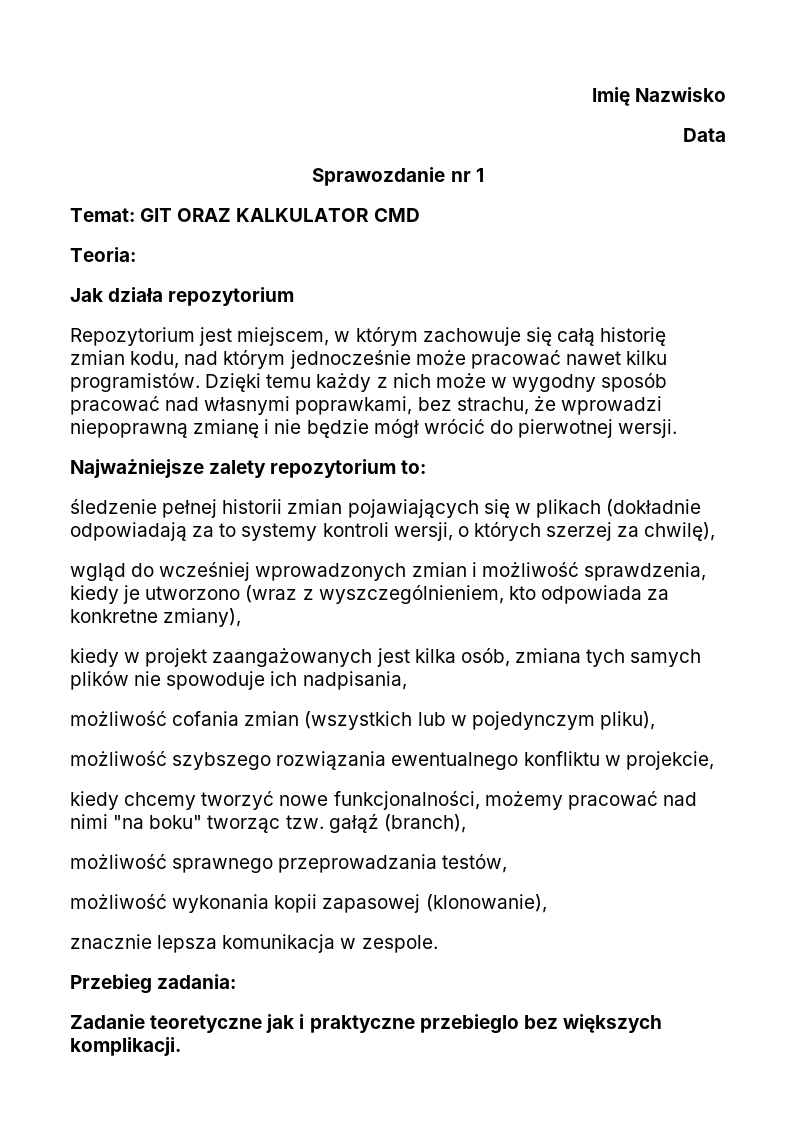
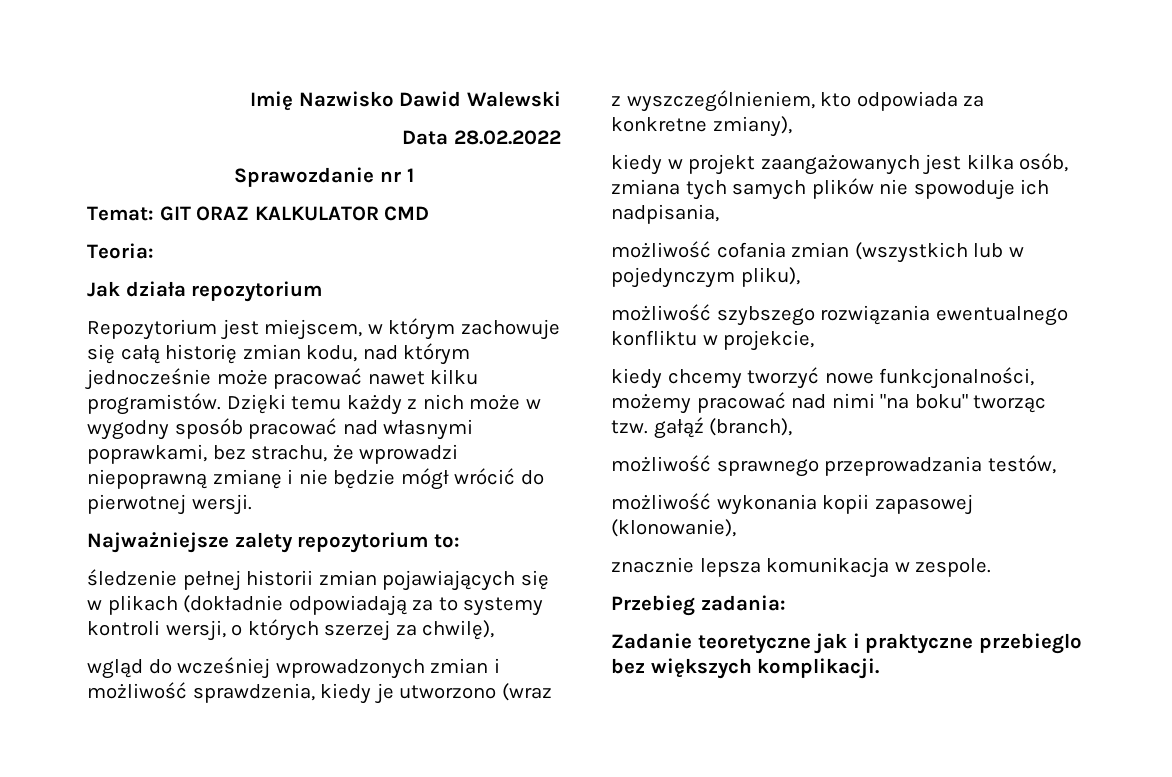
(726, 94) none -> [399,91,561,107] Dawid Walewski
(726, 135) none -> [454,130,561,145] 28.02.2022

